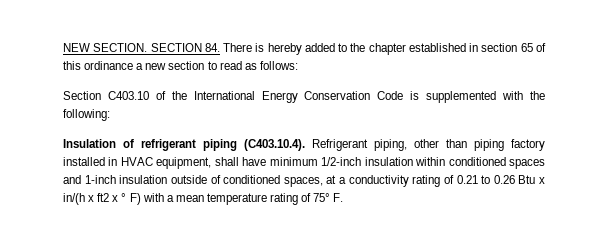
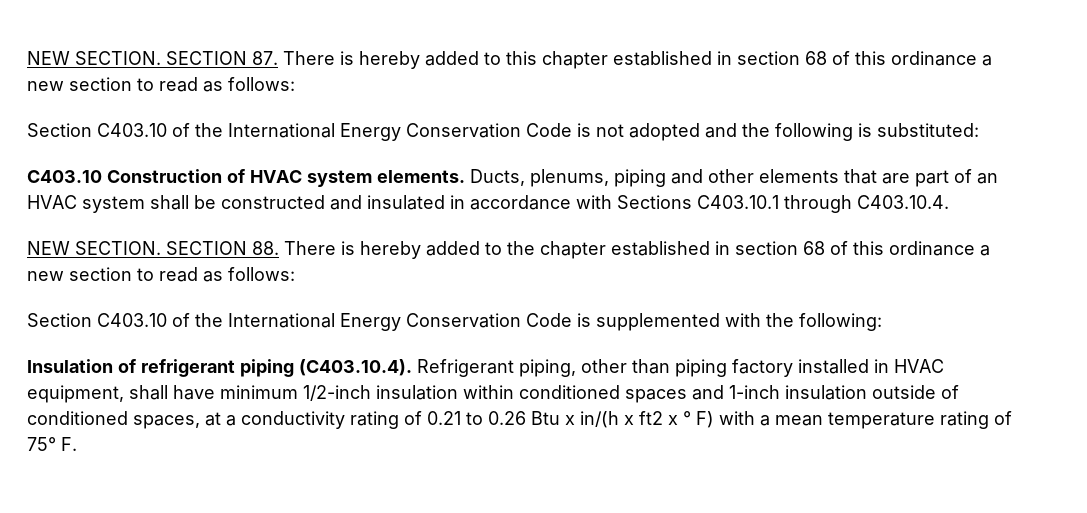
[63,43,220,52] NEW SECTION. SECTION 84. -> [27,51,992,69] [27,77,295,92] [27,123,979,141] [27,169,998,187] [27,195,949,213] [27,241,279,255] NEW SECTION. SECTION 87. There is hereby added to this chapter established in section 68 of this ordinance a new section to read as follows: // Section C403.10 of the International Energy Conservation Code is not adopted and the following is substituted: // C403.10 Construction of HVAC system elements. Ducts, plenums, piping and other elements that are part of an HVAC system shall be constructed and insulated in accordance with Sections C403.10.1 through C403.10.4. // NEW SECTION. SECTION 88.
[520,43,533,52] 65 -> [803,241,825,255] 68

